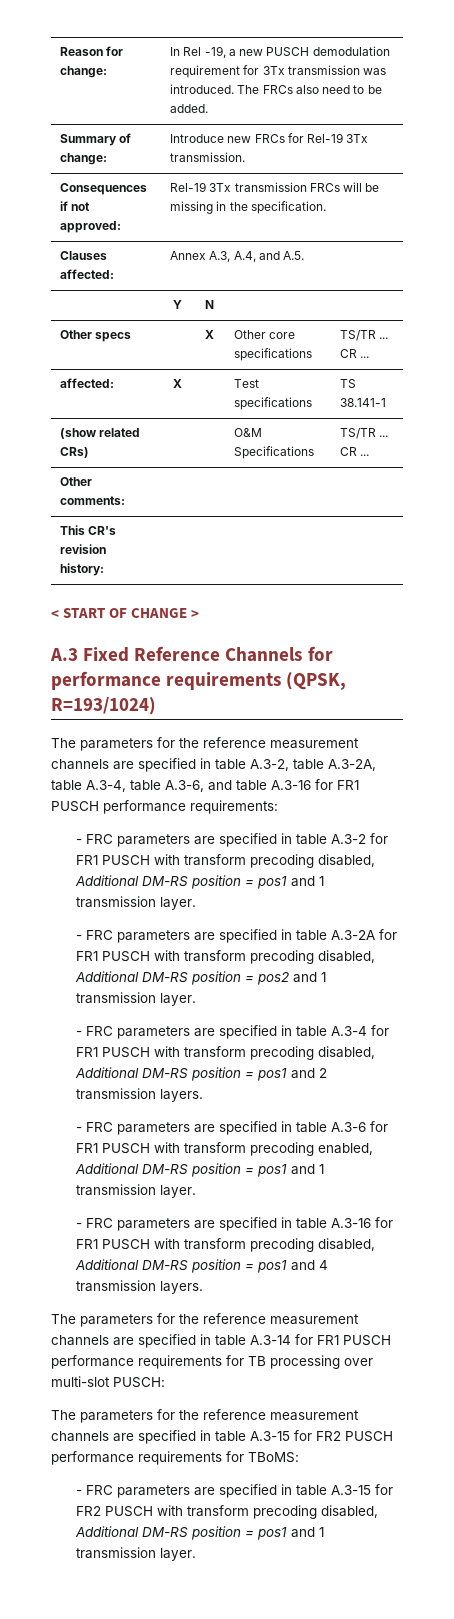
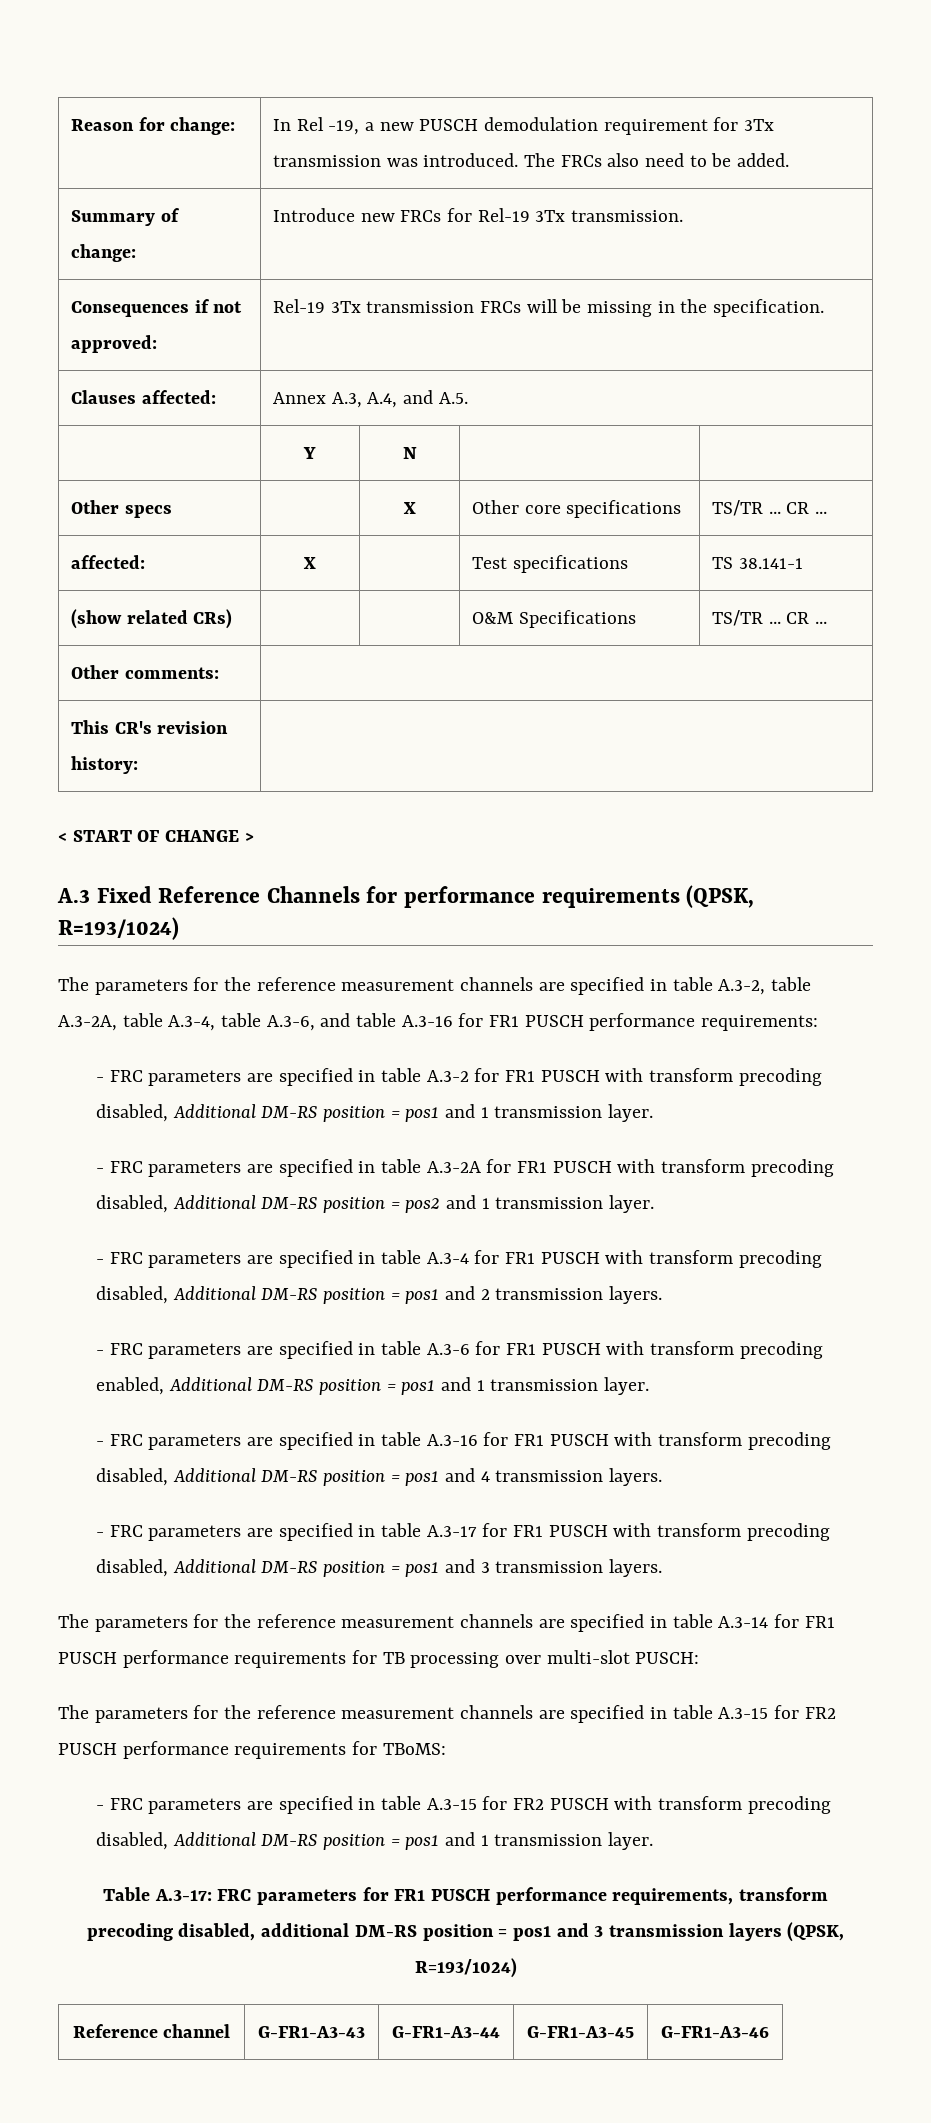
(204, 1287) none -> [95,1523,830,1541] [95,1559,662,1577] // - FRC parameters are specified in table A.3-17 for FR1 PUSCH with transform precoding disabled, Additional DM-RS position = pos1 and 3 transmission layers.
(197, 1554) none -> [102,1887,829,1905] [86,1922,845,1942] [414,1958,517,1978] [72,2024,231,2038] [258,2026,365,2038] [392,2026,500,2038] [527,2026,634,2038] [661,2026,769,2038] // Table A.3-17: FRC parameters for FR1 PUSCH performance requirements, transform precoding disabled, additional DM-RS position = pos1 and 3 transmission layers (QPSK, R=193/1024) // Reference channel | G-FR1-A3-43 | G-FR1-A3-44 | G-FR1-A3-45 | G-FR1-A3-46

